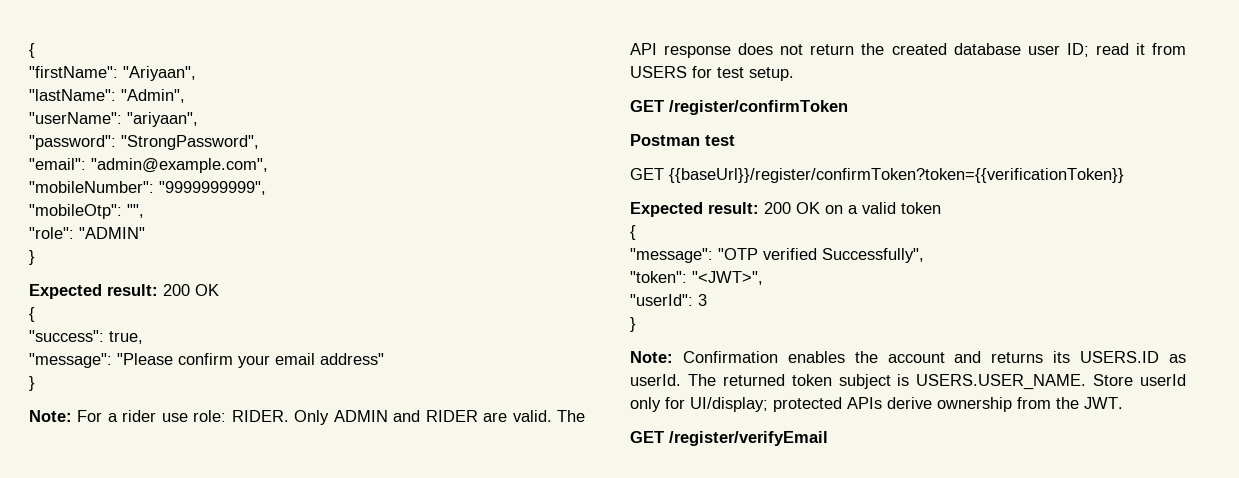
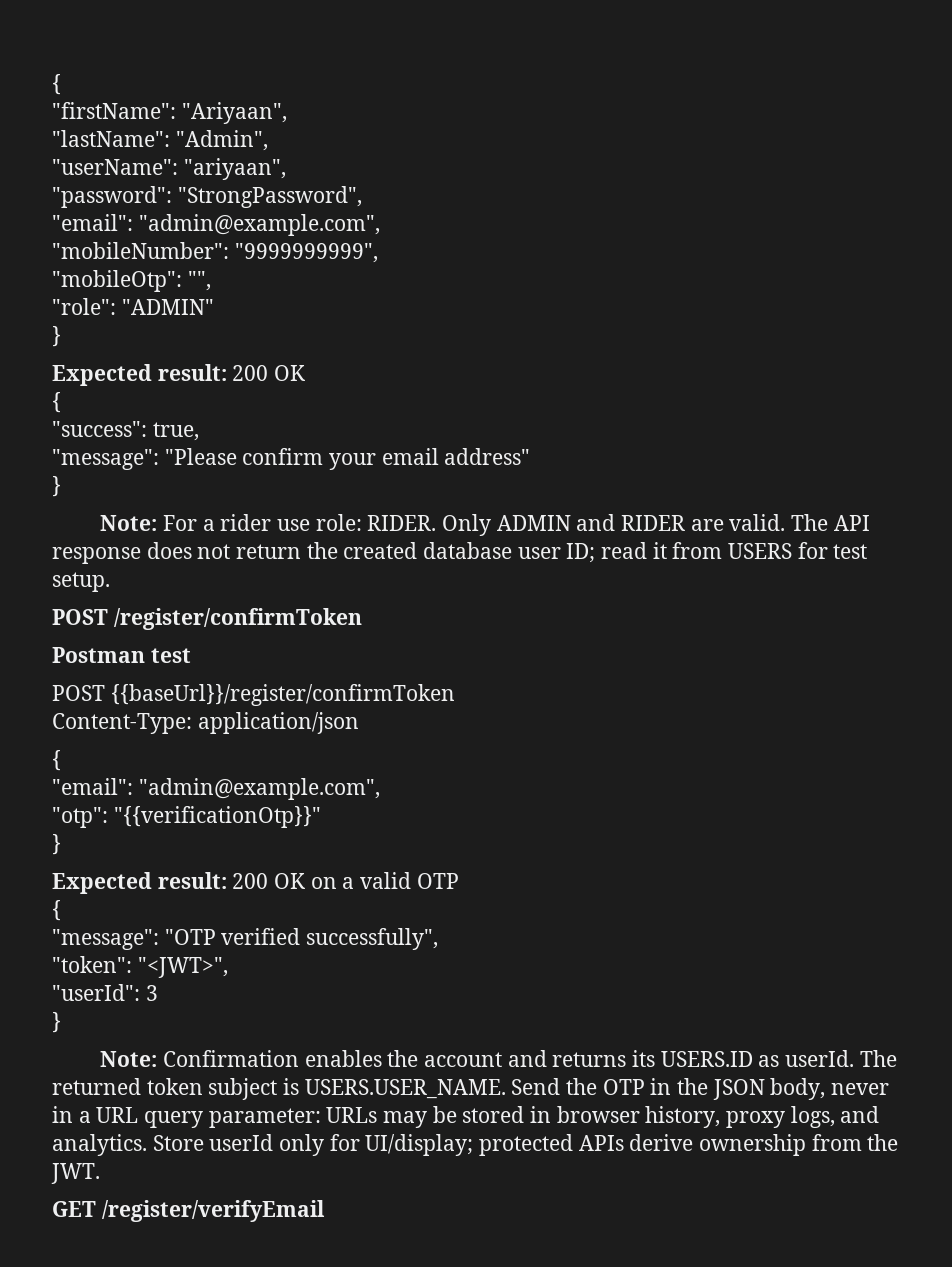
[630,100,664,112] GET -> [52,609,108,625] POST
[630,168,1124,183] GET {{baseUrl}}/register/confirmToken?token={{verificationToken}} -> [52,684,455,706] [52,712,359,734] [52,750,61,771] [52,778,380,800] [52,806,321,828] [52,834,61,855] POST {{baseUrl}}/register/confirmToken // Content-Type: application/json // { // "email": "admin@example.com", // "otp": "{{verificationOtp}}" // }
[901,202,941,214] token -> [416,873,459,889] OTP
[822,248,924,263] Successfully", -> [306,928,439,950] successfully",
(1087, 382) none -> [511,1078,890,1100] [52,1106,880,1128] [52,1134,147,1156] Send the OTP in the JSON body, never in a URL query parameter: URLs may be stored in browser history, proxy logs, and analytics.

